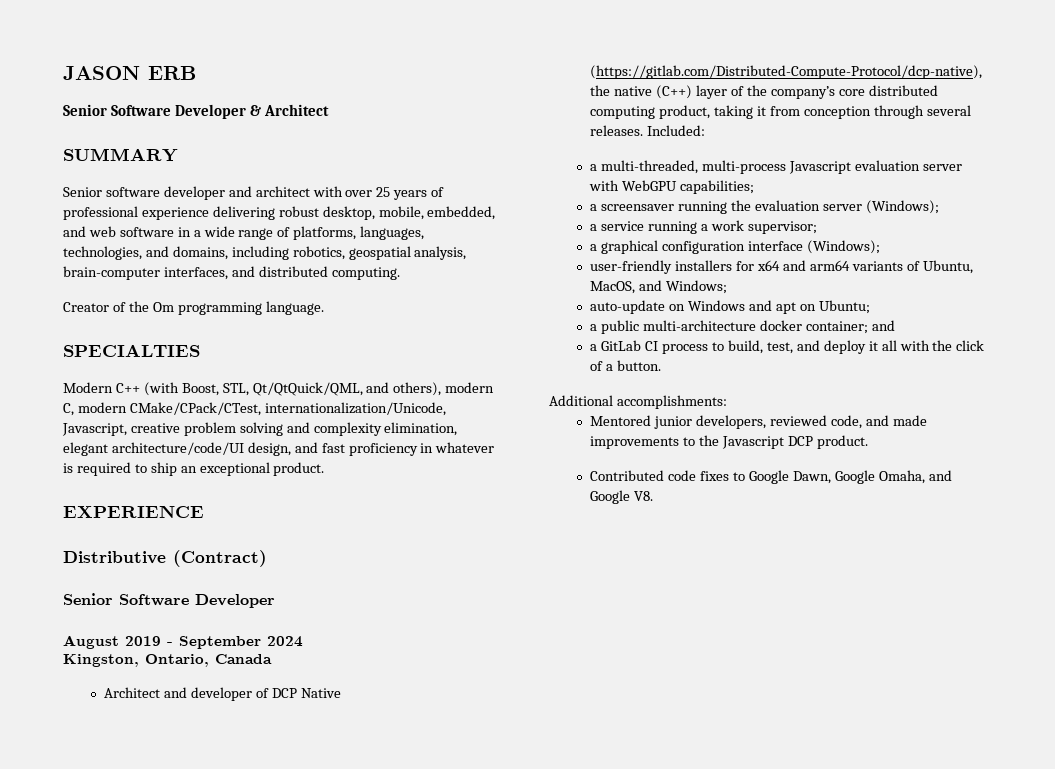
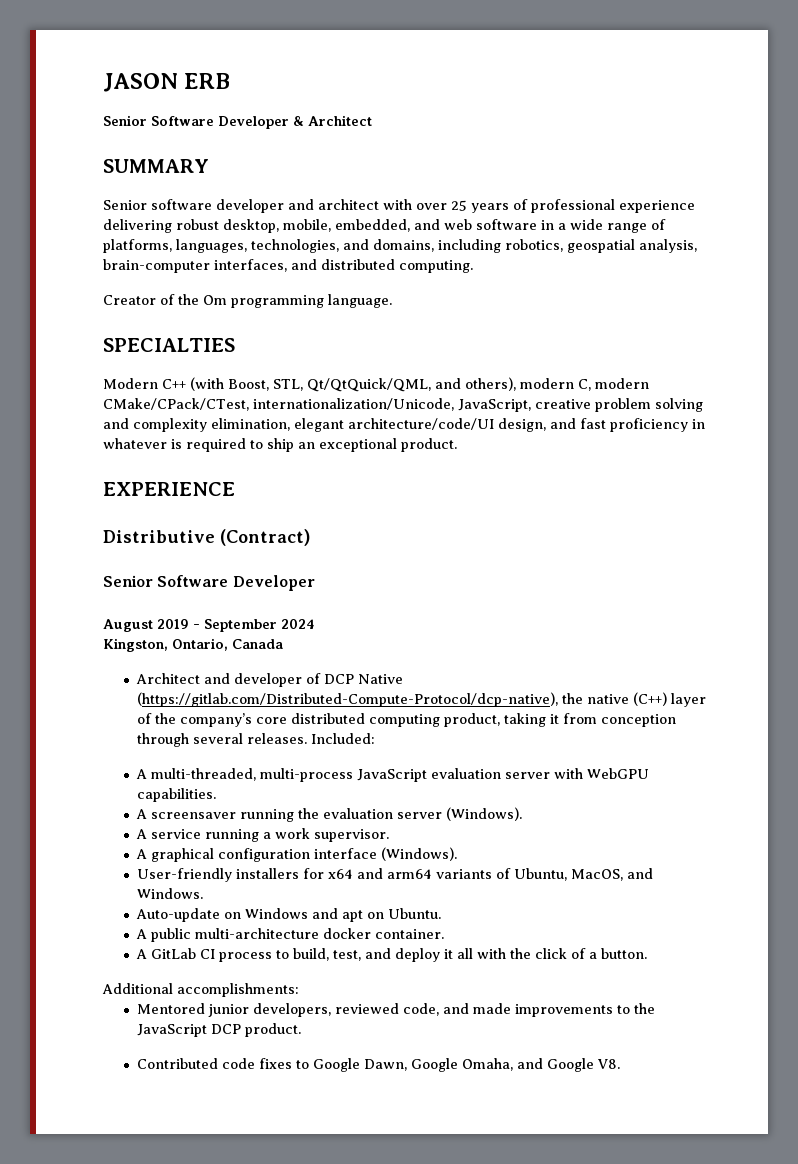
[62,423,127,436] Javascript, -> [457,399,531,412] JavaScript,
[590,164,598,171] a -> [135,769,147,779] A
[789,161,852,174] Javascript -> [356,769,427,782] JavaScript
[680,180,755,194] [590,204,598,211] capabilities; // a -> [136,788,216,802] [135,809,147,819] capabilities. // A
[865,200,939,214] [590,224,598,231] (Windows); // a -> [445,807,522,821] [135,829,147,839] (Windows). // A
[748,221,818,234] [590,244,598,251] supervisor; // a -> [313,829,389,842] [135,849,147,859] supervisor. // A
[807,240,881,254] [590,260,673,274] (Windows); // user-friendly -> [380,847,457,861] [136,868,232,882] (Windows). // User-friendly
[666,280,728,294] [590,300,666,314] Windows; // auto-update -> [136,888,203,899] [135,908,220,922] Windows. // Auto-update
[818,300,870,314] [590,324,598,331] Ubuntu; // a -> [387,908,441,919] [135,929,147,939] Ubuntu. // A
[806,320,896,334] [590,344,598,351] container; and // a -> [374,929,444,939] [135,949,147,959] container. // A
[722,436,785,449] Javascript -> [136,1024,207,1037] JavaScript

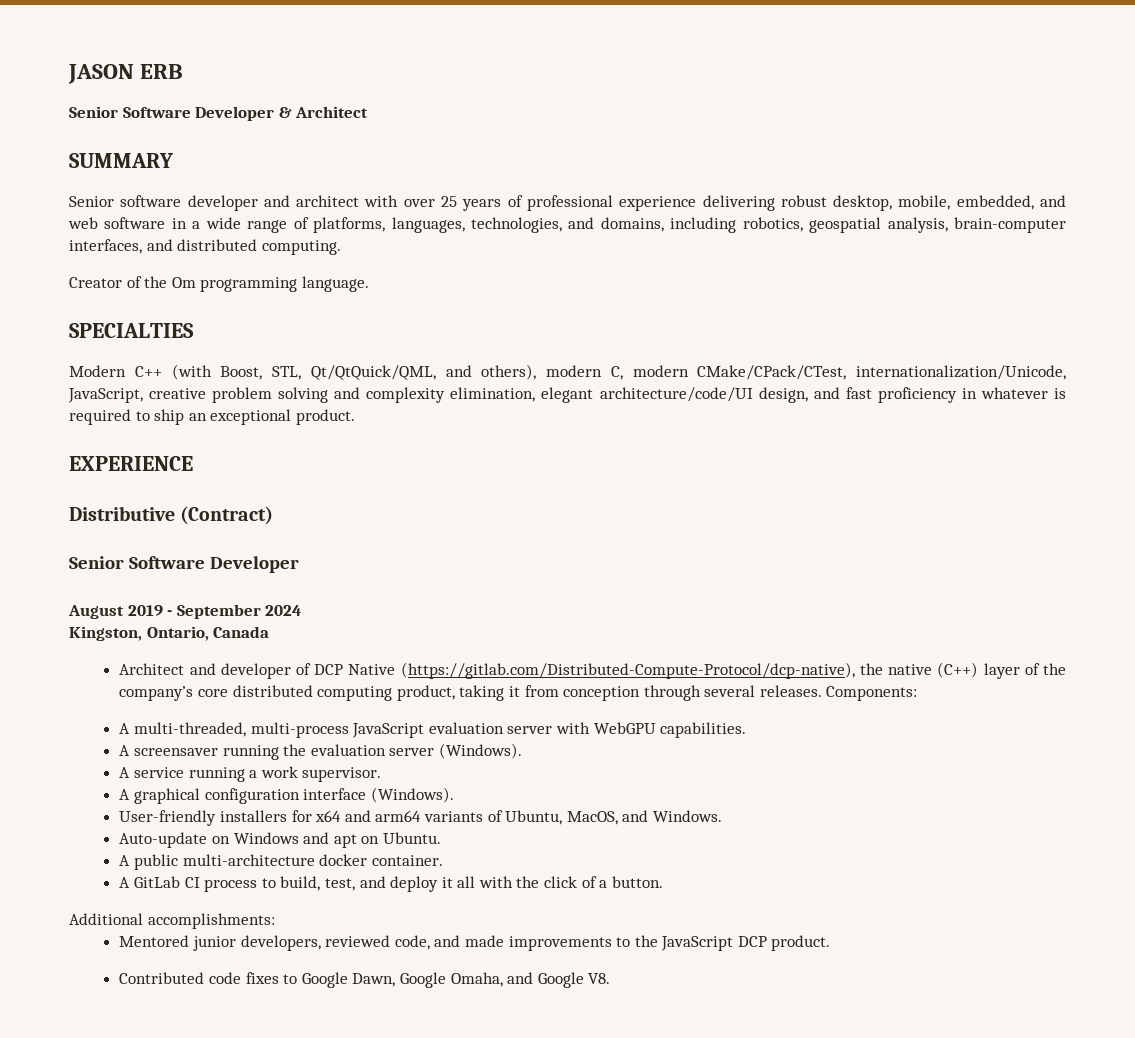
[310,733,375,744] Included: -> [826,686,918,701] Components:

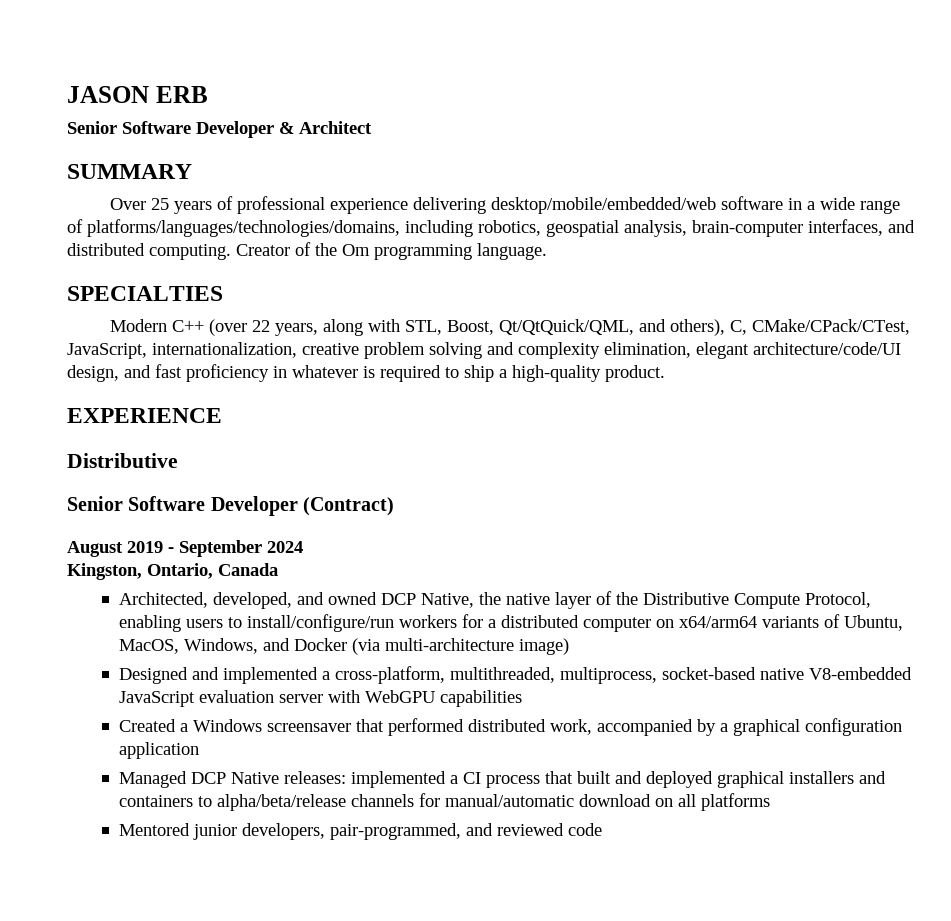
[69,195,435,211] Senior software developer and architect with over -> [109,198,146,210] Over
[780,195,1066,211] [68,217,98,229] robust desktop, mobile, embedded, and web -> [490,197,716,214] desktop/mobile/embedded/web
[313,217,664,233] platforms, languages, technologies, and domains, -> [87,219,400,237] platforms/languages/technologies/domains,
(341, 247) // -> (231, 252) none
[171,364,1066,380] [68,388,143,403] (with Boost, STL, Qt/QtQuick/QML, and others), modern C, modern CMake/CPack/CTest, internationalization/Unicode, JavaScript, -> [208,319,910,336] [67,342,297,359] (over 22 years, along with STL, Boost, Qt/QtQuick/QML, and others), C, CMake/CPack/CTest, JavaScript, internationalization,
[188,409,292,425] an exceptional -> [499,365,601,382] a high-quality
[180,506,274,525] [69,556,299,573] (Contract) // Senior Software Developer -> [67,496,395,516] // Senior Software Developer (Contract)
[119,662,855,679] Architect and developer of DCP Native (https://gitlab.com/Distributed-Compute-Protocol/dcp-native), -> [118,592,474,609] Architected, developed, and owned DCP Native,
[937,662,979,678] (C++) -> (550, 599) none
[119,685,918,701] [119,722,349,738] company’s core distributed computing product, taking it from conception through several releases. Components: // A multi-threaded, multi-process -> [642,592,871,609] [118,614,903,632] [118,638,569,655] [118,666,912,684] Distributive Compute Protocol, enabling users to install/configure/run workers for a distributed computer on x64/arm64 variants of Ubuntu, MacOS, Windows, and Docker (via multi-architecture image) // Designed and implemented a cross-platform, multithreaded, multiprocess, socket-based native V8-embedded
[660,722,747,738] [119,743,522,760] [119,766,382,782] [119,787,454,804] [119,810,722,826] [119,832,441,848] [119,854,443,870] [119,876,663,892] [69,913,275,929] [119,935,831,951] [119,972,611,988] capabilities. // A screensaver running the evaluation server (Windows). // A service running a work supervisor. // A graphical configuration interface (Windows). // User-friendly installers for x64 and arm64 variants of Ubuntu, MacOS, and Windows. // Auto-update on Windows and apt on Ubuntu. // A public multi-architecture docker container. // A GitLab CI process to build, test, and deploy it all with the click of a button. // Additional accomplishments: // Mentored junior developers, reviewed code, and made improvements to the JavaScript DCP product. // Contributed code fixes to Google Dawn, Google Omaha, and Google V8. -> [439,690,522,707] [118,718,902,736] [118,742,199,759] [118,771,886,788] [118,793,770,811] [118,823,602,840] capabilities // Created a Windows screensaver that performed distributed work, accompanied by a graphical configuration application // Managed DCP Native releases: implemented a CI process that built and deployed graphical installers and containers to alpha/beta/release channels for manual/automatic download on all platforms // Mentored junior developers, pair-programmed, and reviewed code

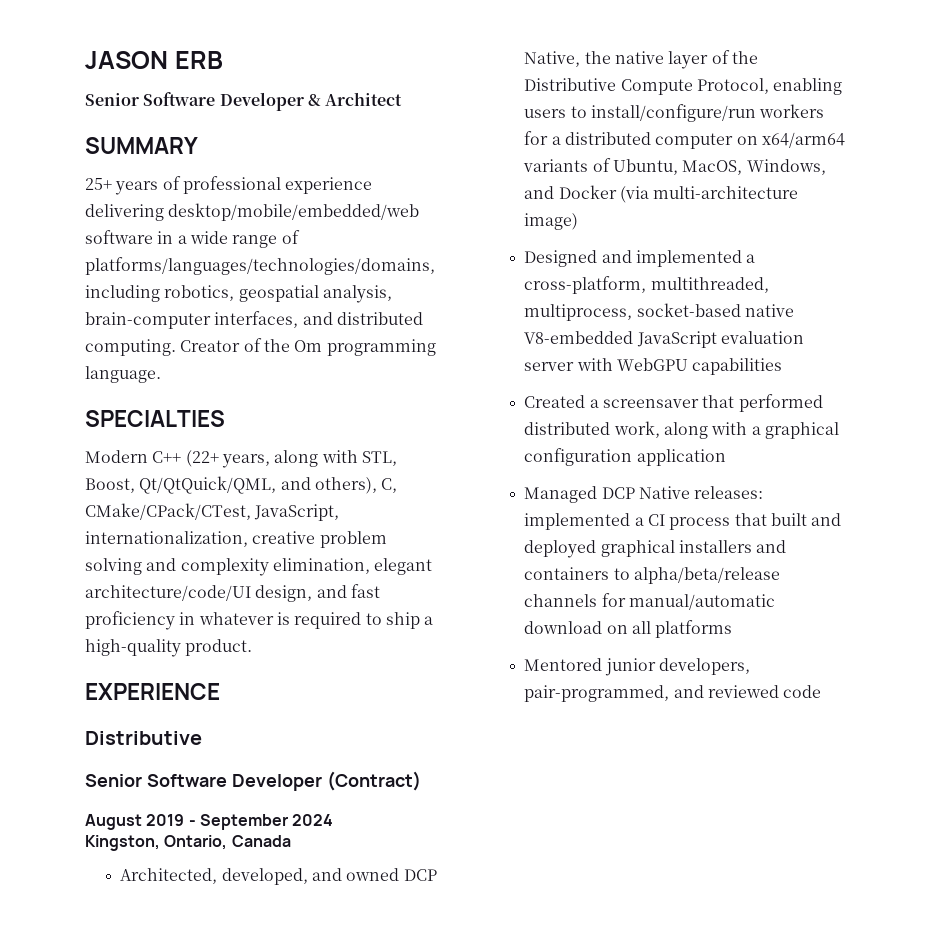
[109,198,169,210] Over 25 -> [85,178,112,190] 25+
[208,319,270,336] (over 22 -> [185,450,219,467] (22+
[192,719,262,732] Windows -> (599, 403) none
[596,719,716,736] accompanied by -> [664,422,748,439] along with

